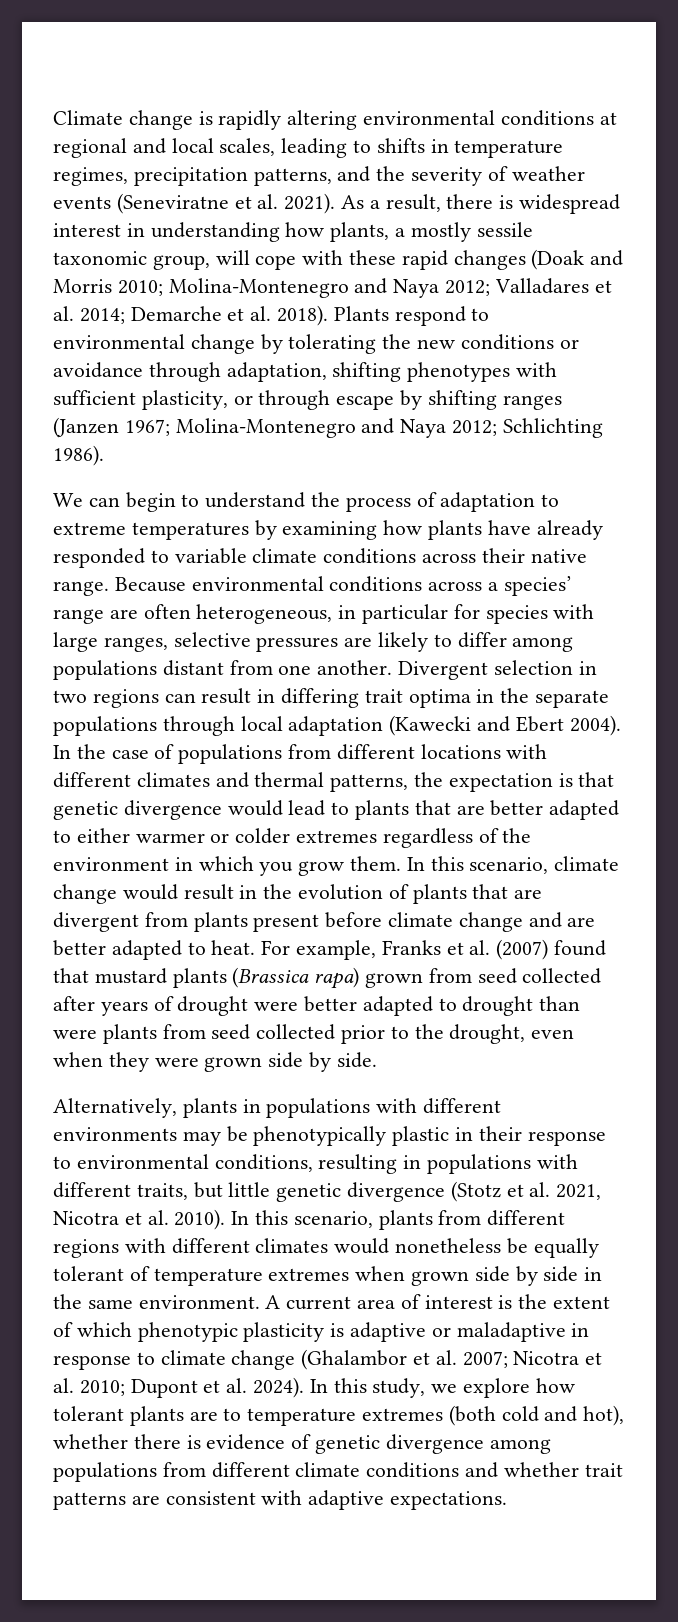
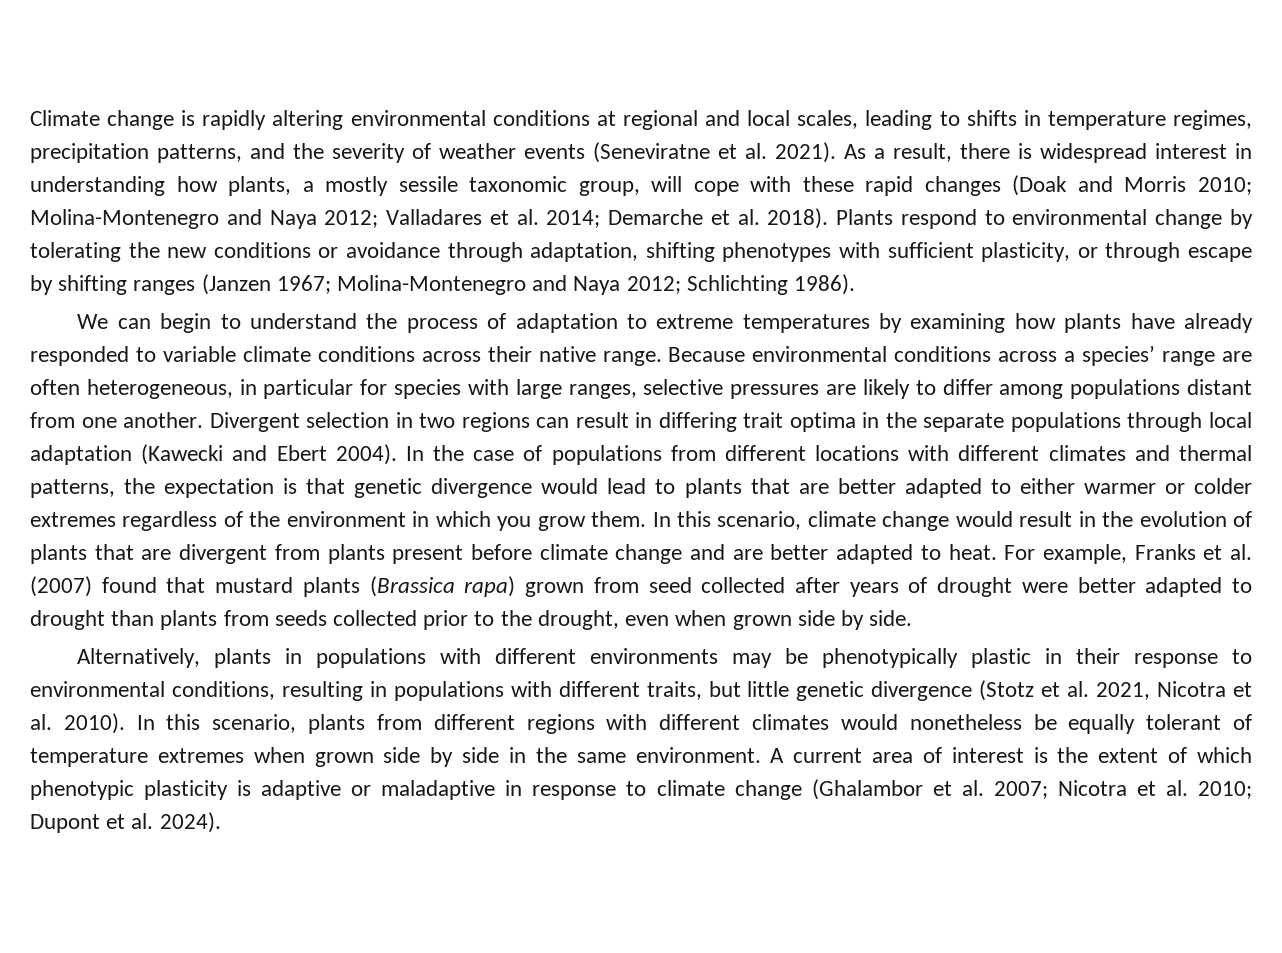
[53,1024,251,1044] were plants from seed -> [160,610,327,630] plants from seeds
[108,1052,199,1072] they were -> (727, 618) none
[309,1378,575,1398] [53,1405,625,1426] [53,1434,551,1454] [53,1462,623,1482] [53,1490,508,1510] In this study, we explore how tolerant plants are to temperature extremes (both cold and hot), whether there is evidence of genetic divergence among populations from different climate conditions and whether trait patterns are consistent with adaptive expectations. -> (221, 822) none

